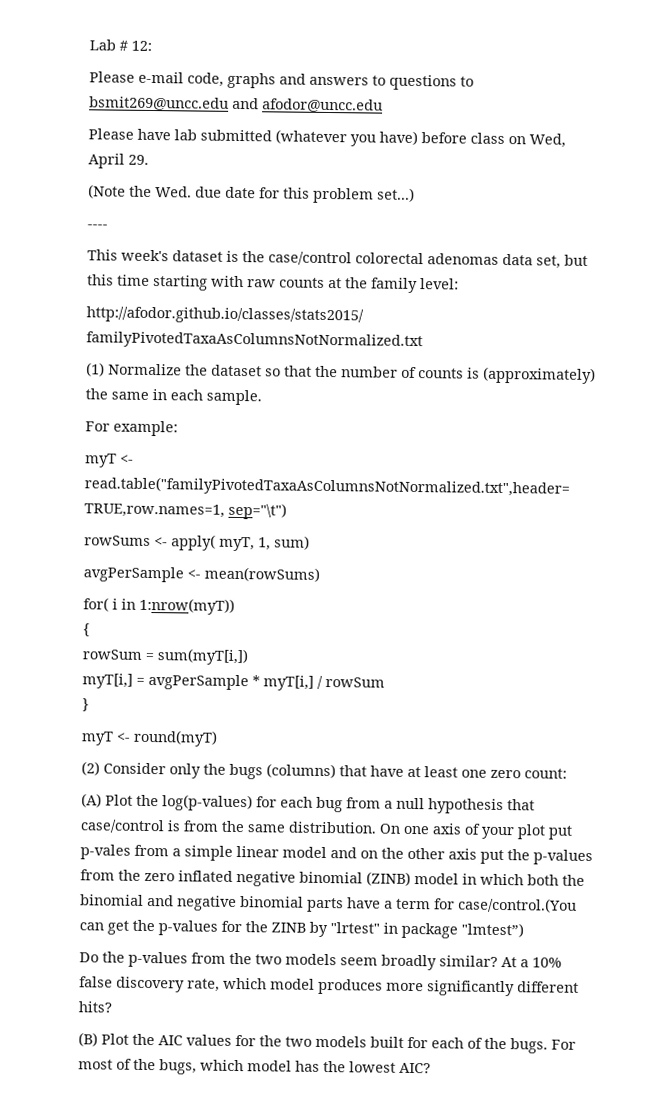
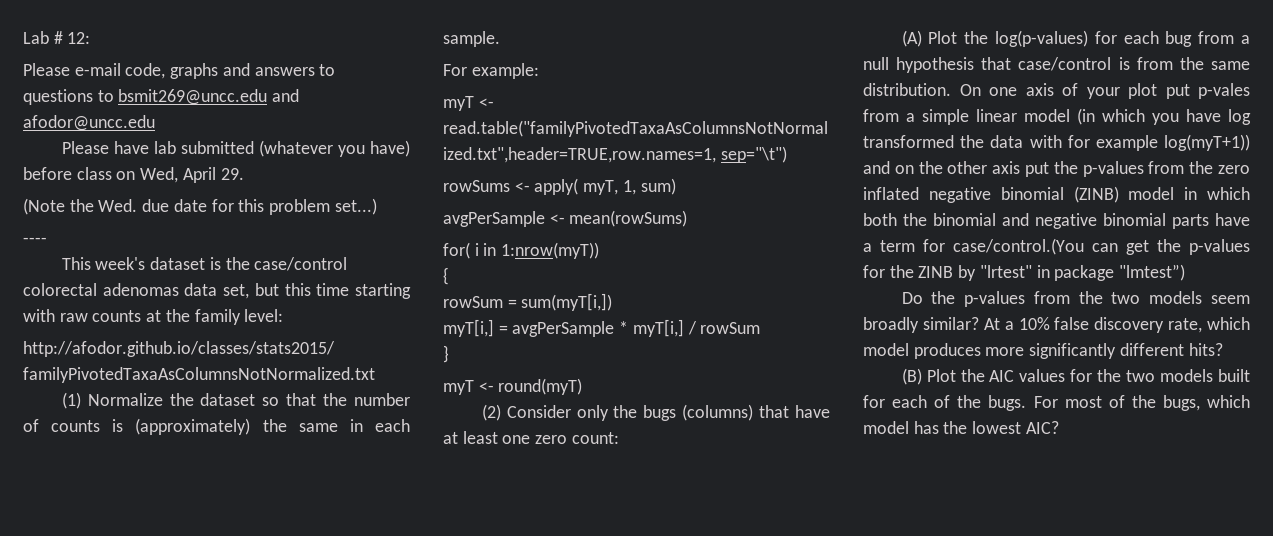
(327, 852) none -> [1077,108,1251,125] [863,134,1250,151] (in which you have log transformed the data with for example log(myT+1))

